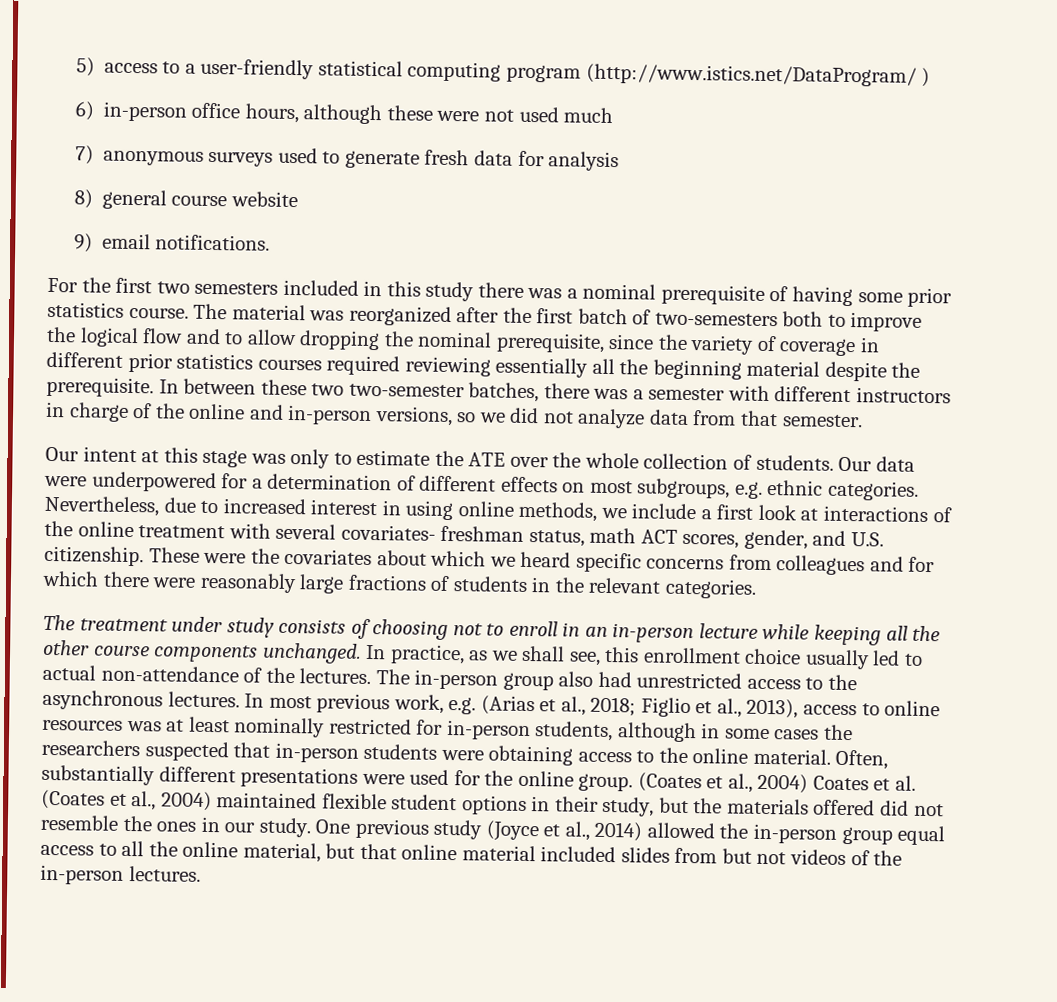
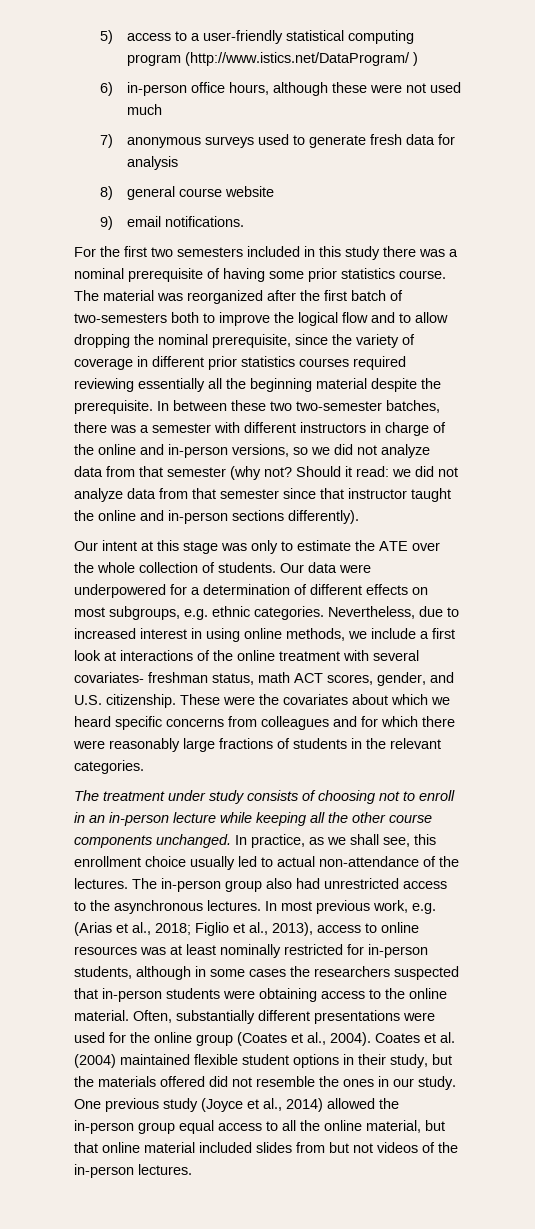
[781,414,863,428] semester. -> [167,466,458,480] [74,488,451,502] [74,510,359,524] semester (why not? Should it read: we did not analyze data from that semester since that instructor taught the online and in-person sections differently).
[578,772,809,794] group. (Coates et al., 2004) -> [196,1032,371,1046] group (Coates et al., 2004).
[41,789,212,812] (Coates et al., 2004) -> [74,1054,116,1068] (2004)

